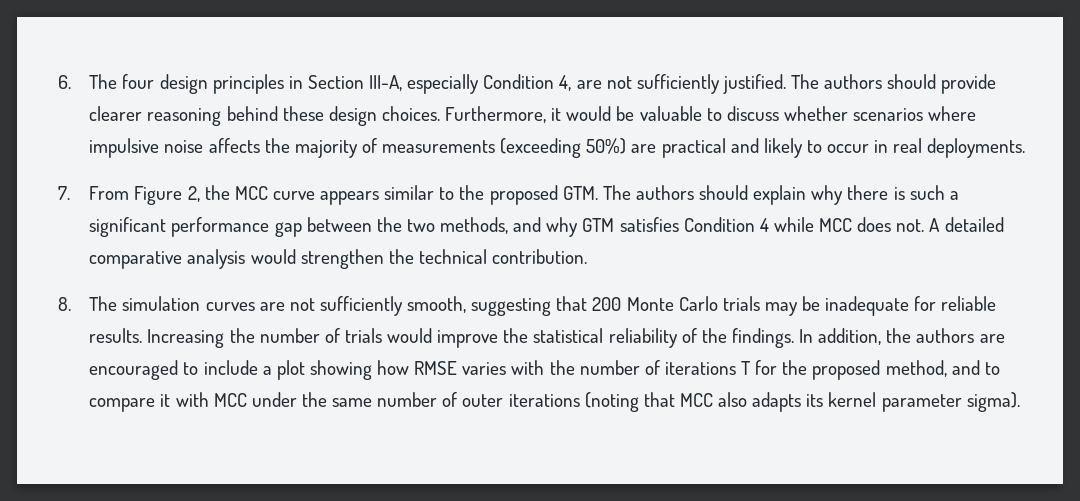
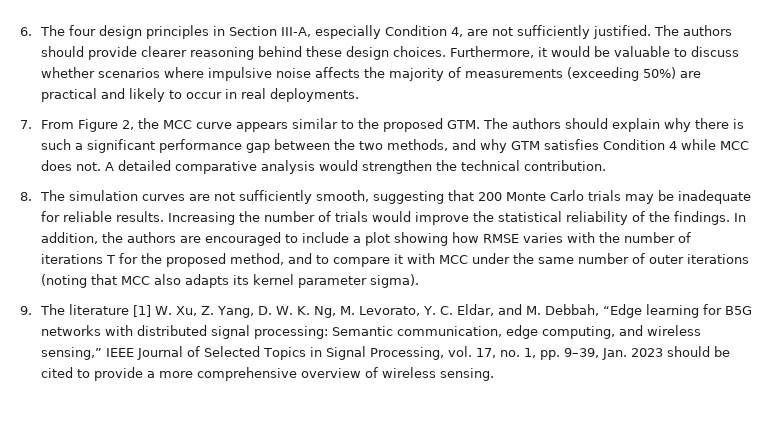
(1020, 402) none -> [20,304,752,318] [40,325,701,339] [40,346,730,360] [40,367,494,381] // 9. The literature [1] W. Xu, Z. Yang, D. W. K. Ng, M. Levorato, Y. C. Eldar, and M. Debbah, “Edge learning for B5G networks with distributed signal processing: Semantic communication, edge computing, and wireless sensing,” IEEE Journal of Selected Topics in Signal Processing, vol. 17, no. 1, pp. 9–39, Jan. 2023 should be cited to provide a more comprehensive overview of wireless sensing.

